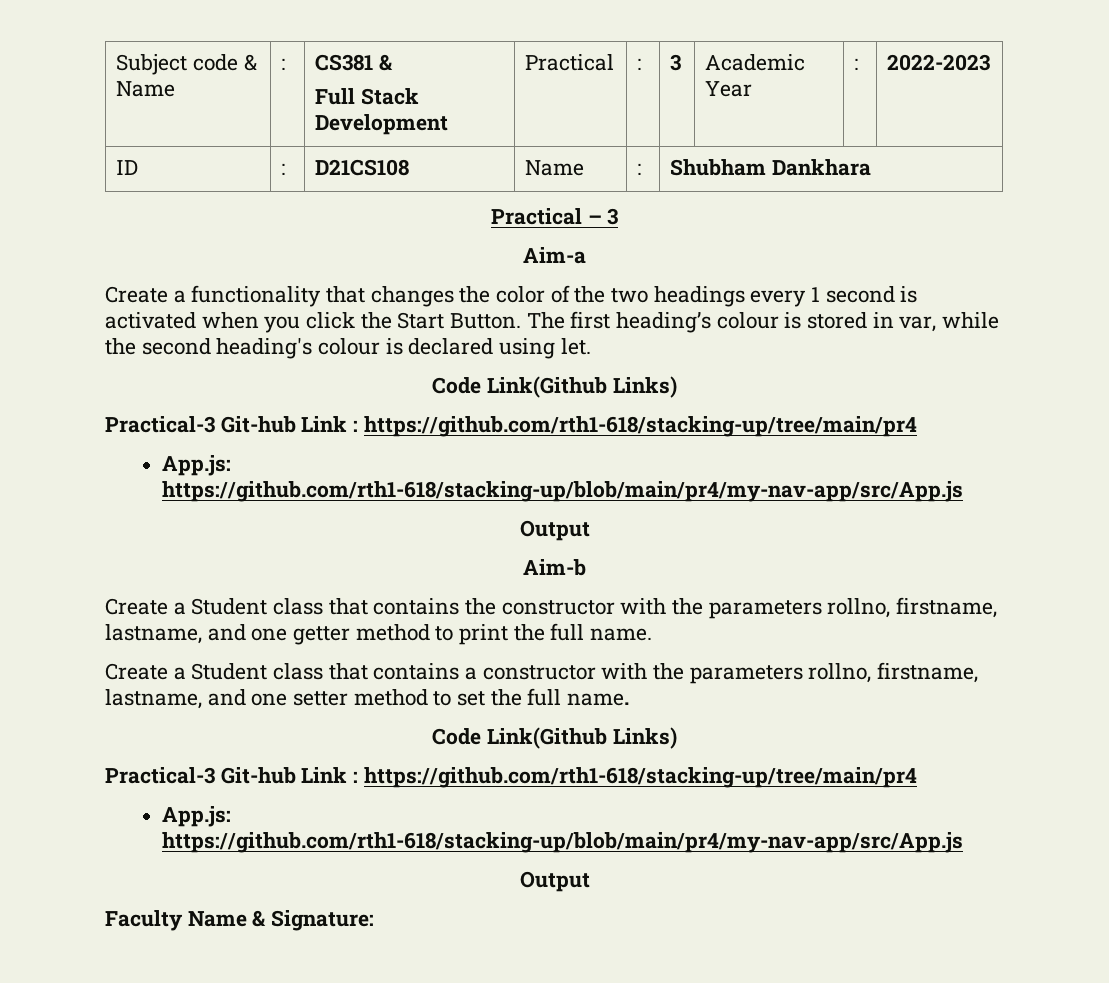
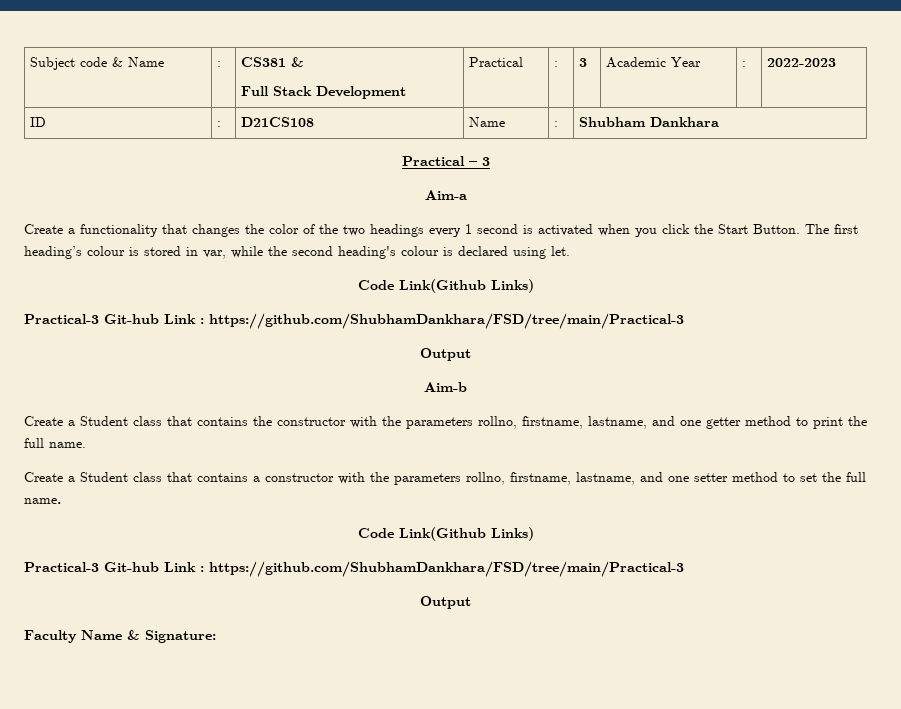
[363,416,917,437] [161,455,231,476] [161,481,963,502] https://github.com/rth1-618/stacking-up/tree/main/pr4 // App.js: https://github.com/rth1-618/stacking-up/blob/main/pr4/my-nav-app/src/App.js -> [209,313,684,329] https://github.com/ShubhamDankhara/FSD/tree/main/Practical-3
[363,767,917,788] [161,806,231,827] [161,832,963,853] https://github.com/rth1-618/stacking-up/tree/main/pr4 // App.js: https://github.com/rth1-618/stacking-up/blob/main/pr4/my-nav-app/src/App.js -> [209,561,684,577] https://github.com/ShubhamDankhara/FSD/tree/main/Practical-3

